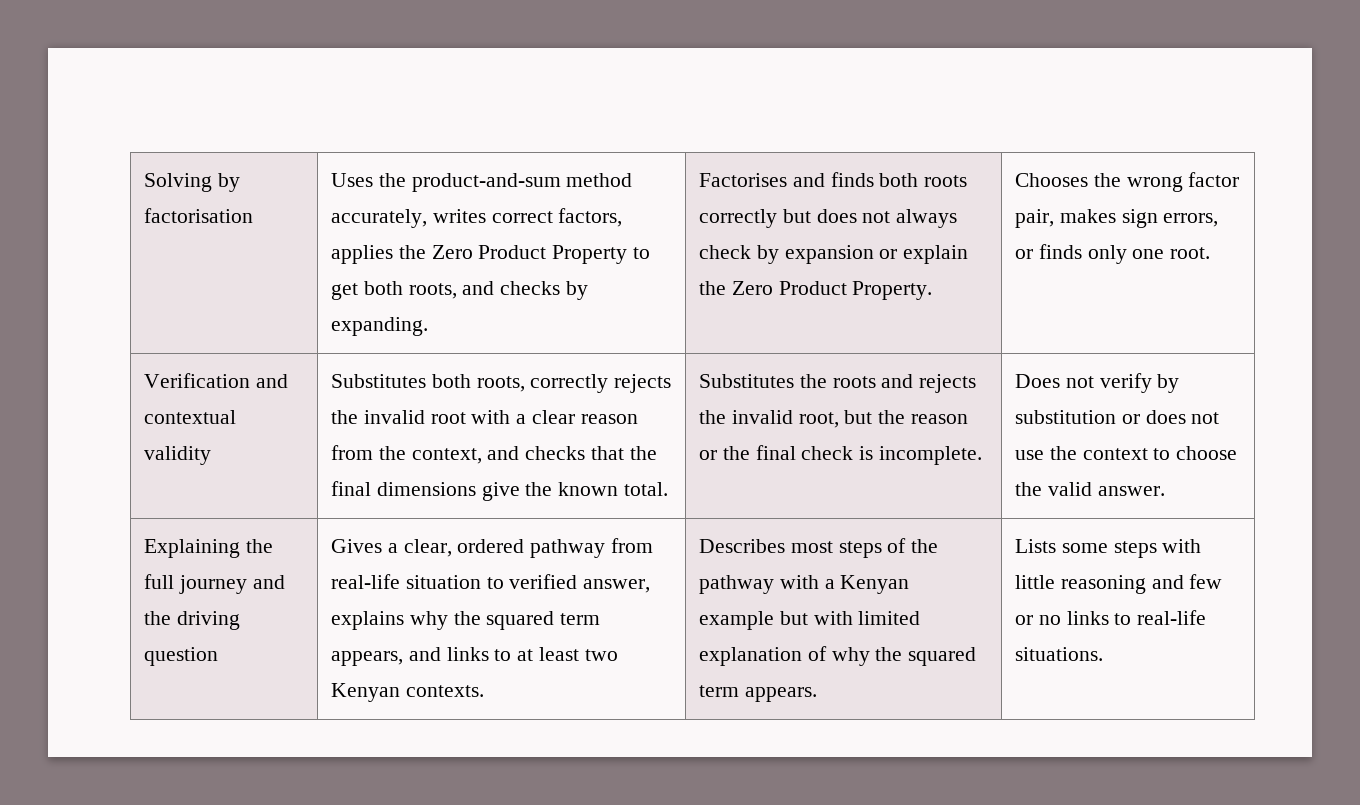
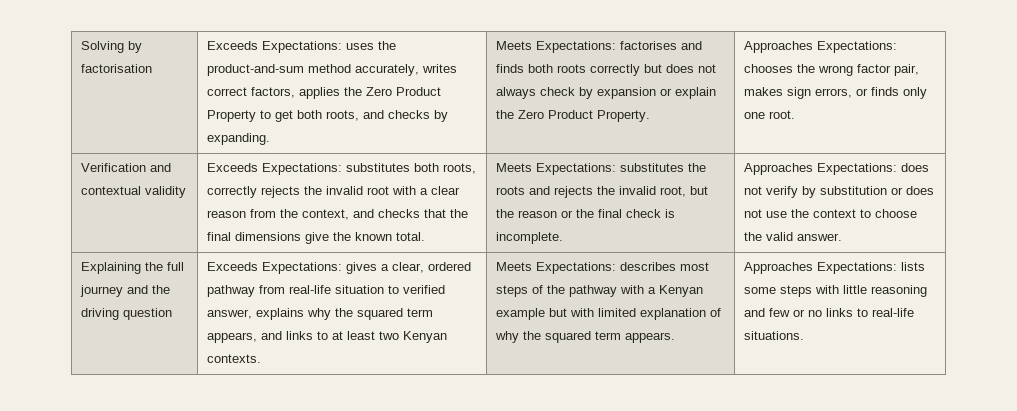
[331,173,374,187] Uses -> [206,41,374,53] Exceeds Expectations: uses
[699,173,788,187] Factorises -> [495,41,677,53] Meets Expectations: factorises
[1015,173,1089,187] Chooses -> [743,41,897,53] [743,64,793,73] Approaches Expectations: chooses
[331,374,427,388] Substitutes -> [206,163,410,175] Exceeds Expectations: substitutes
[699,374,795,388] Substitutes -> [495,163,684,175] Meets Expectations: substitutes
[1015,374,1061,388] Does -> [743,163,929,175] Approaches Expectations: does
[331,539,383,553] Gives -> [206,262,377,274] Exceeds Expectations: gives
[699,539,786,553] Describes -> [495,262,676,274] Meets Expectations: describes
[1015,539,1057,553] Lists -> [743,262,925,274] Approaches Expectations: lists

